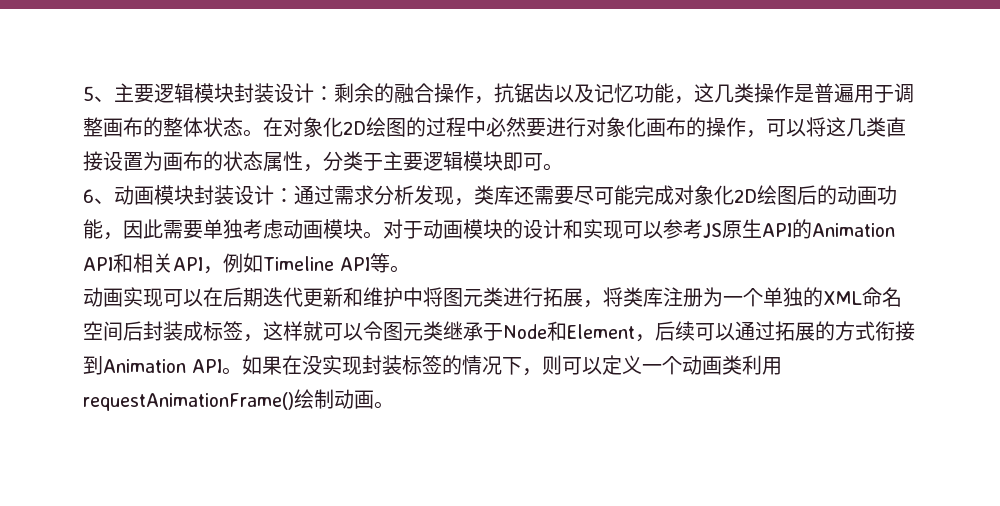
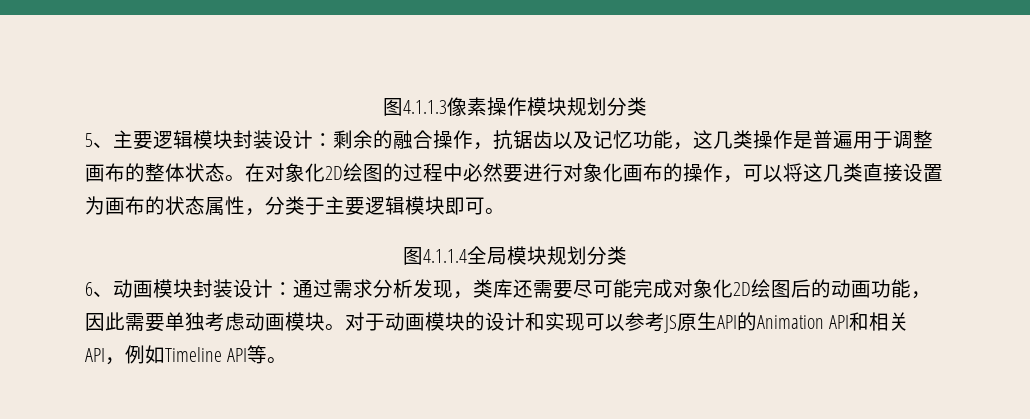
(83, 93) none -> [383,97,647,116] 图4.1.1.3像素操作模块规划分类 //
(563, 167) none -> [403,246,627,265] // 图4.1.1.4全局模块规划分类
[83,287,902,308] [83,321,915,342] [83,355,782,376] [83,389,394,411] // 动画实现可以在后期迭代更新和维护中将图元类进行拓展，将类库注册为一个单独的XML命名空间后封装成标签，这样就可以令图元类继承于Node和Element，后续可以通过拓展的方式衔接到Animation API。如果在没实现封装标签的情况下，则可以定义一个动画类利用requestAnimationFrame()绘制动画。 -> (288, 360) none

